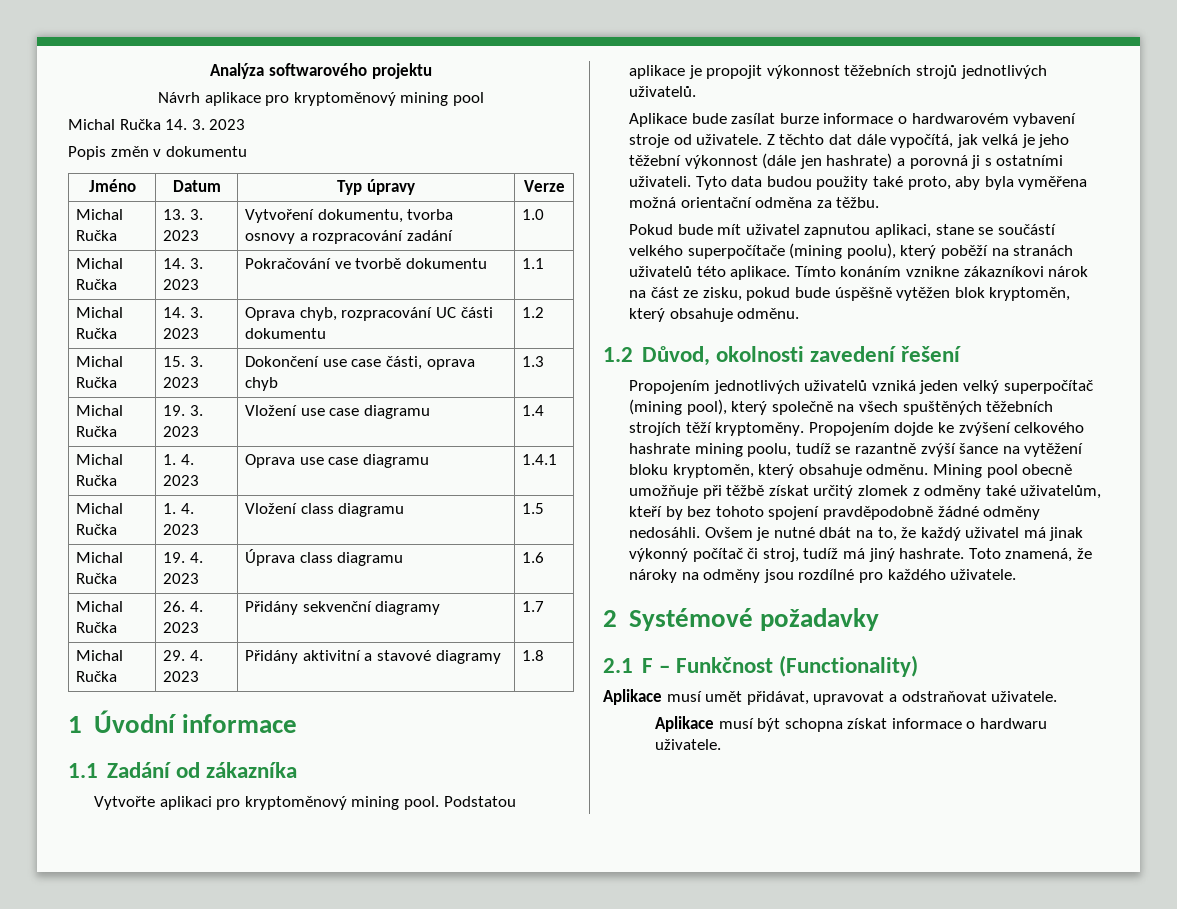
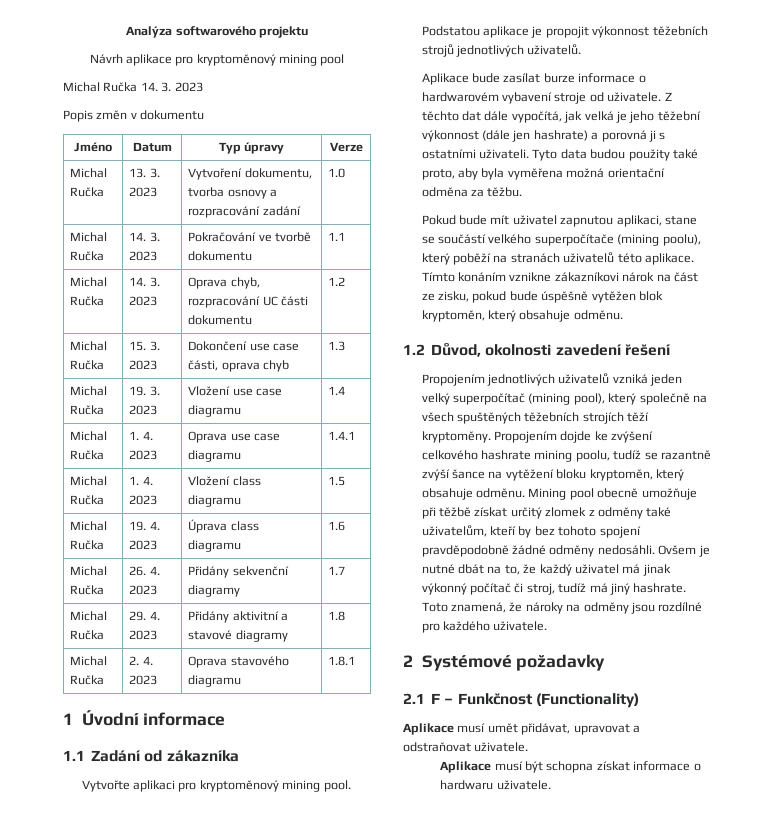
(545, 655) none -> [70,656,108,666] [70,675,105,685] [129,656,153,665] [129,675,158,685] [188,656,289,668] [188,675,242,687] [328,656,356,666] // Michal Ručka | 2. 4. 2023 | Oprava stavového diagramu | 1.8.1

